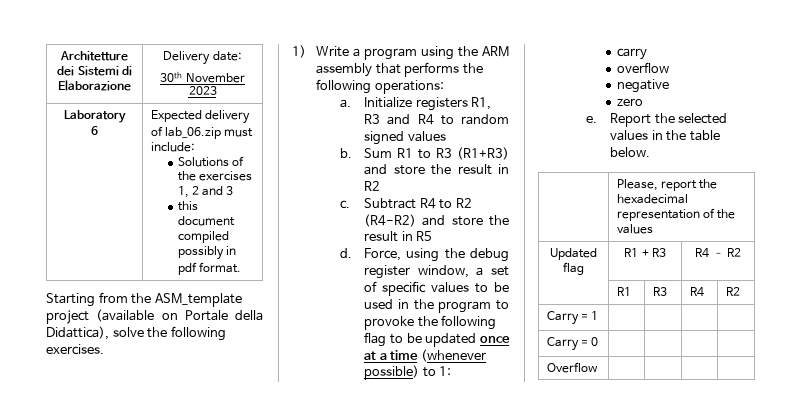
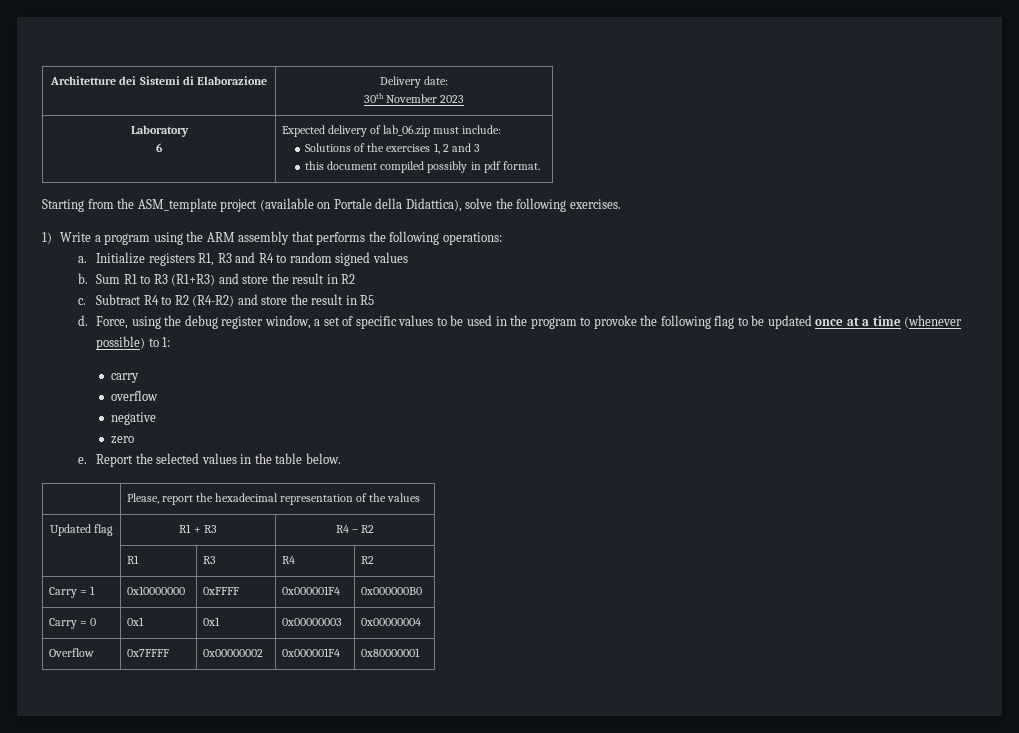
(599, 315) | | | -> [126,586,185,595] [202,587,239,595] [281,586,340,595] [360,587,422,595] 0x10000000 | 0xFFFF | 0x000001F4 | 0x000000B0
[546,362,598,373] | | | // Overflow | | | | -> [126,617,144,626] [202,617,220,626] [281,618,342,626] [360,618,421,626] [48,648,94,657] [126,649,169,657] [202,649,263,657] [281,648,340,657] [360,648,420,657] 0x1 | 0x1 | 0x00000003 | 0x00000004 // Overflow | 0x7FFFF | 0x00000002 | 0x000001F4 | 0x80000001

